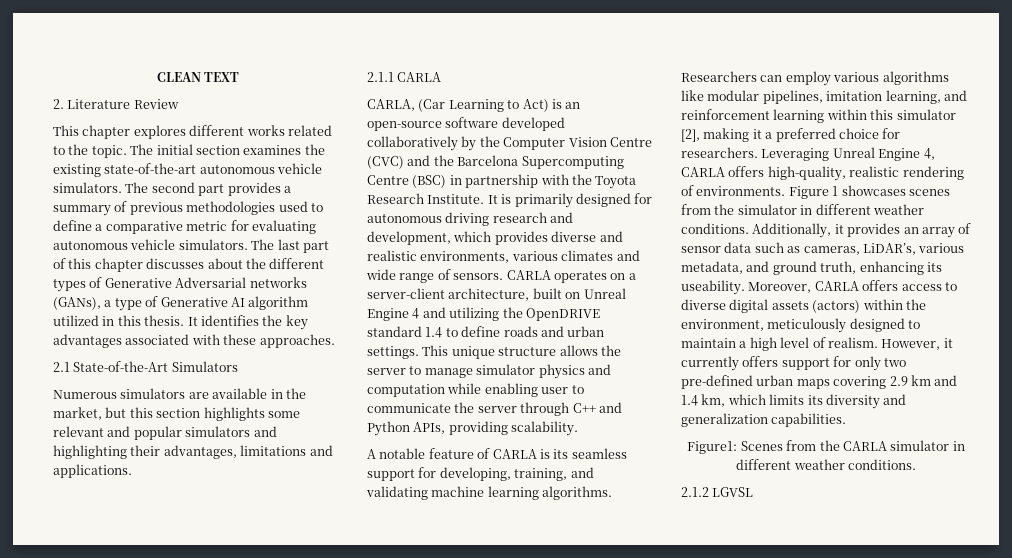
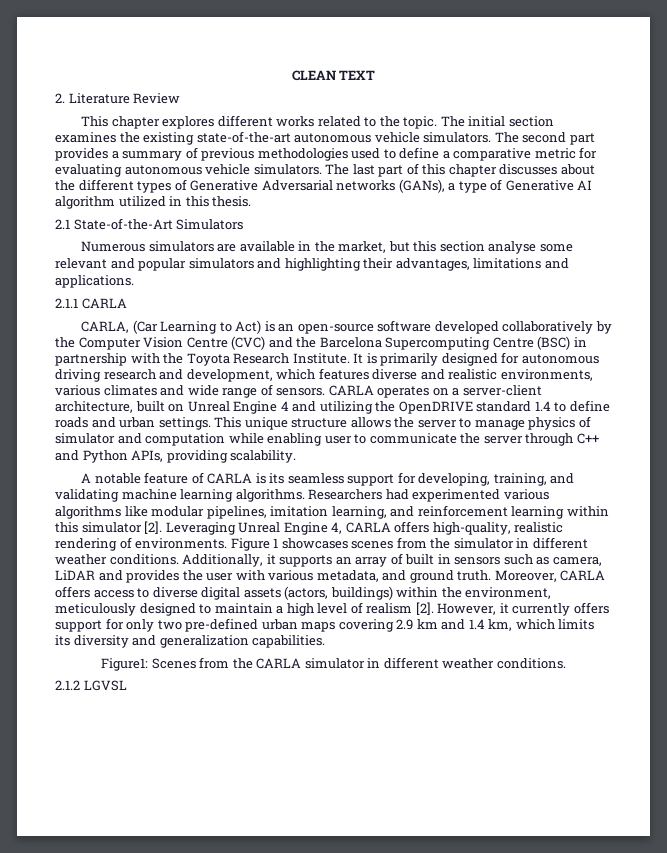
[187,315,308,330] [53,334,335,348] It identifies the key advantages associated with these approaches. -> (252, 201) none
[203,407,265,421] highlights -> [488,241,537,254] analyse
[494,231,548,245] provides -> [318,368,369,380] features
[476,364,585,379] simulator physics -> [528,416,591,430] [55,433,115,444] physics of simulator
[760,71,831,86] can employ -> [385,489,501,502] had experimented
[681,128,901,142] [681,147,758,158] [2], making it a preferred choice for researchers. -> [144,521,163,534] [2].
[847,223,901,237] provides -> [279,555,333,567] supports
[681,242,965,255] [681,261,942,275] [681,280,745,295] sensor data such as cameras, LiDAR’s, various metadata, and ground truth, enhancing its useability. -> [405,554,602,566] [55,570,492,583] built in sensors such as camera, LiDAR and provides the user with various metadata, and ground truth.
[812,300,861,313] (actors) -> [284,586,393,600] (actors, buildings)
[827,337,878,348] realism. -> [366,602,434,615] realism [2].

